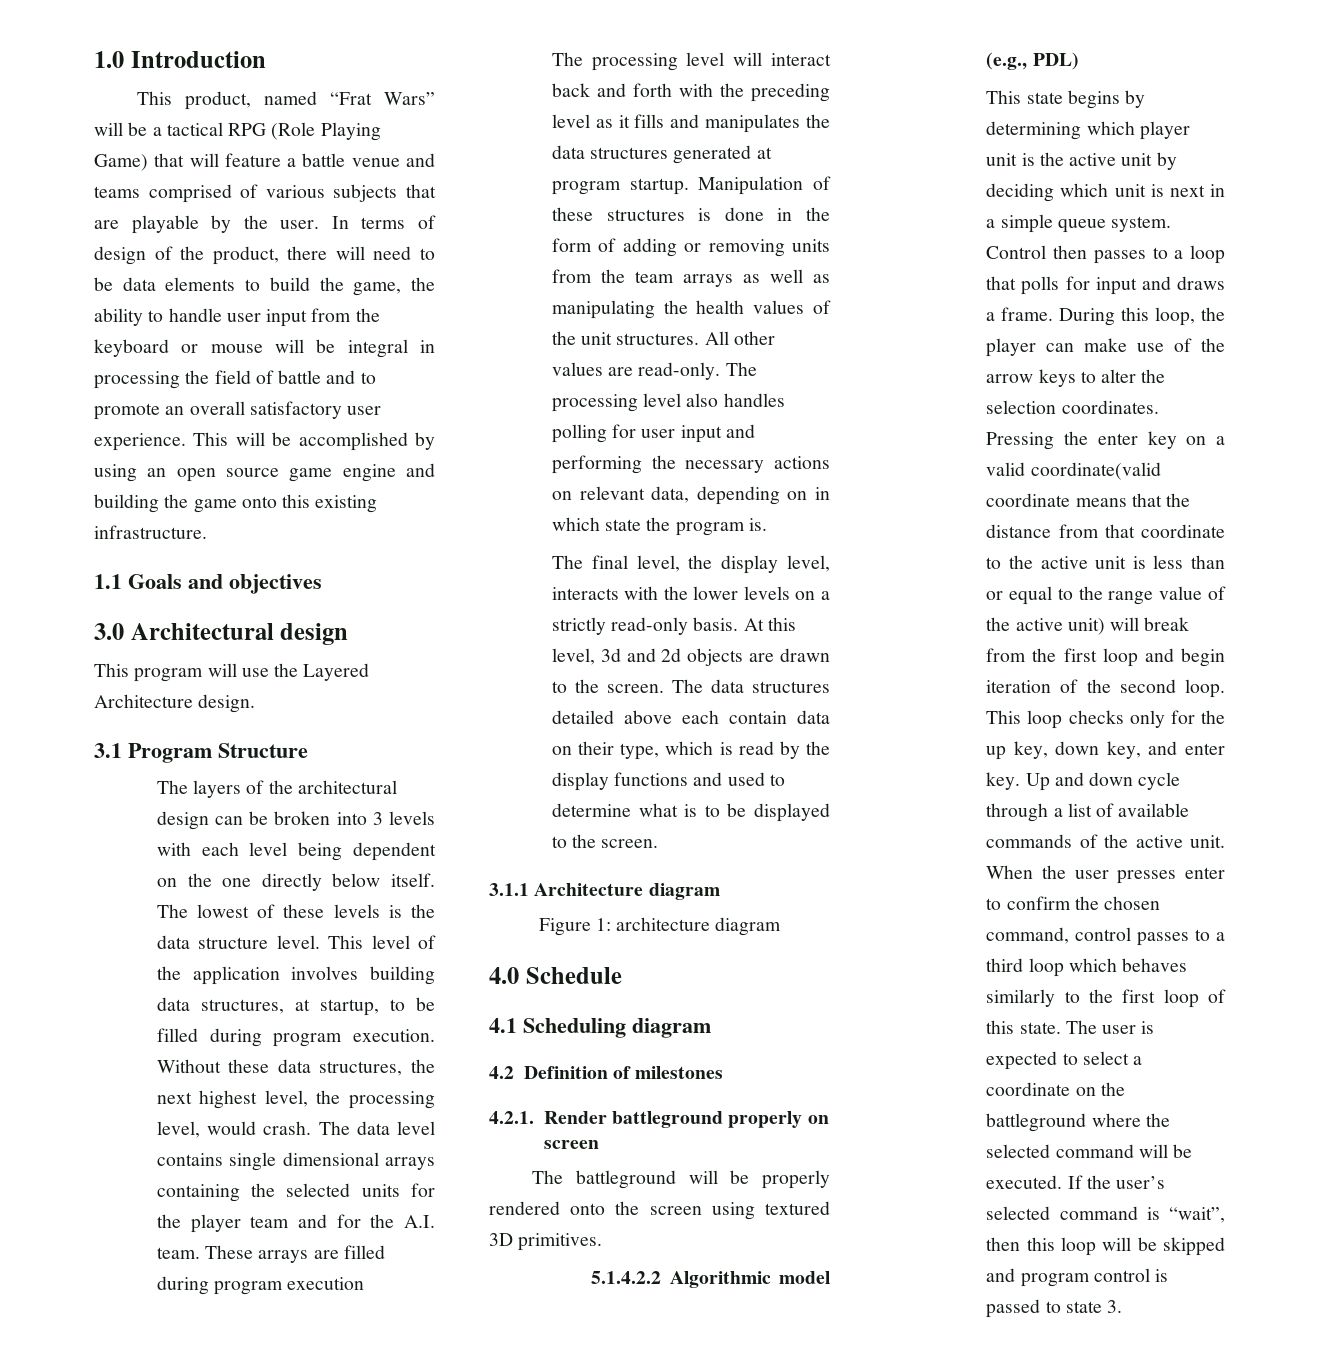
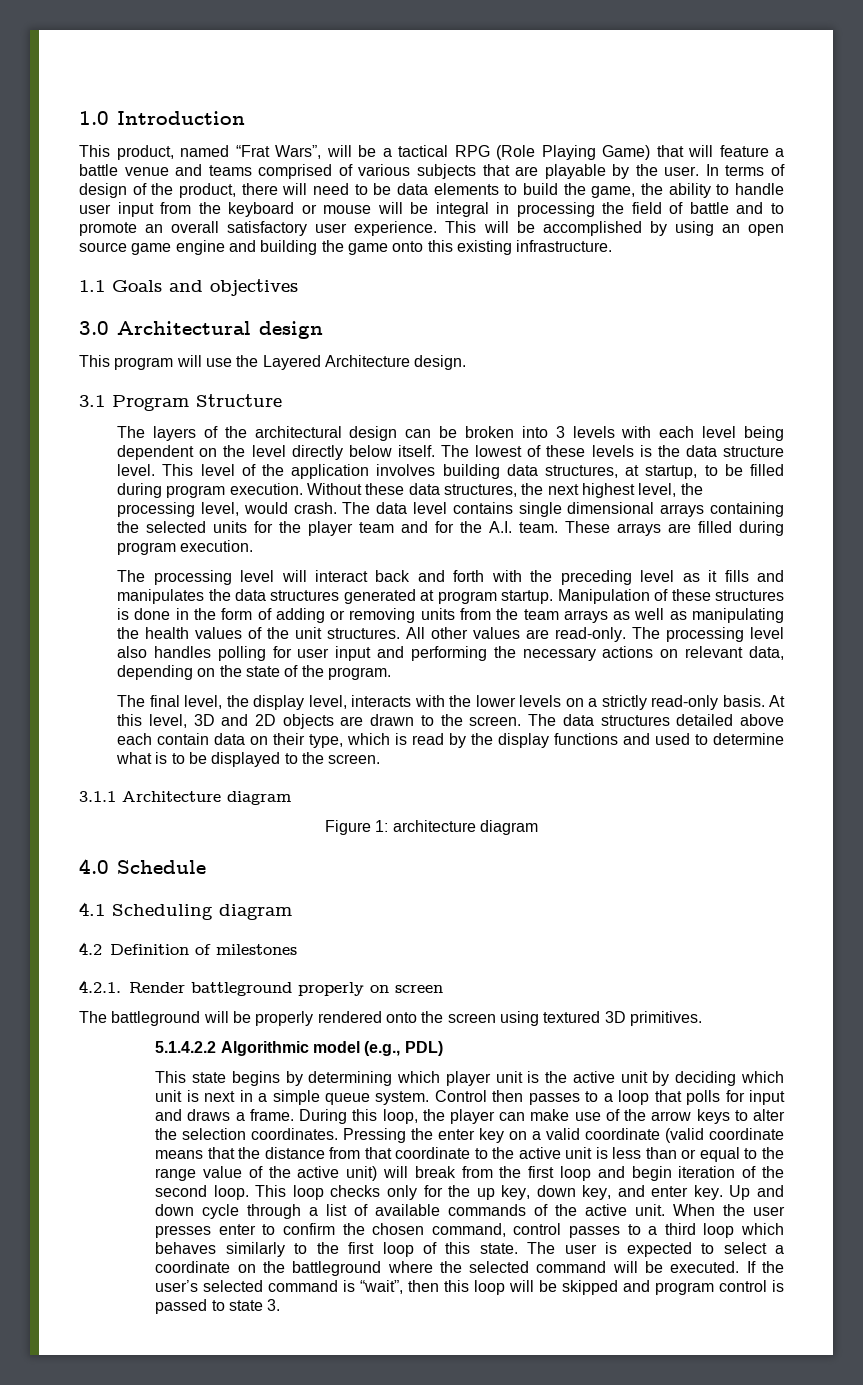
[384,92,435,105] Wars” -> [275,145,321,159] Wars”,
[222,878,252,887] one -> [251,445,286,457] level
[287,1277,365,1290] execution -> [180,540,254,552] execution.
[815,487,830,500] [551,517,767,536] in which state the program is. -> [219,665,392,680] the state of the program.
[600,648,682,662] 3d and 2d -> [193,714,277,726] 3D and 2D
[1030,462,1161,480] coordinate(valid -> [585,1128,705,1143] coordinate (valid

